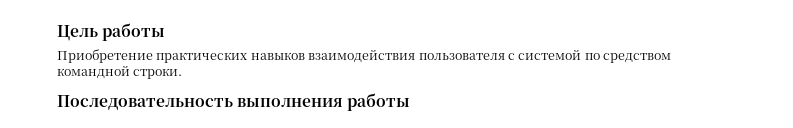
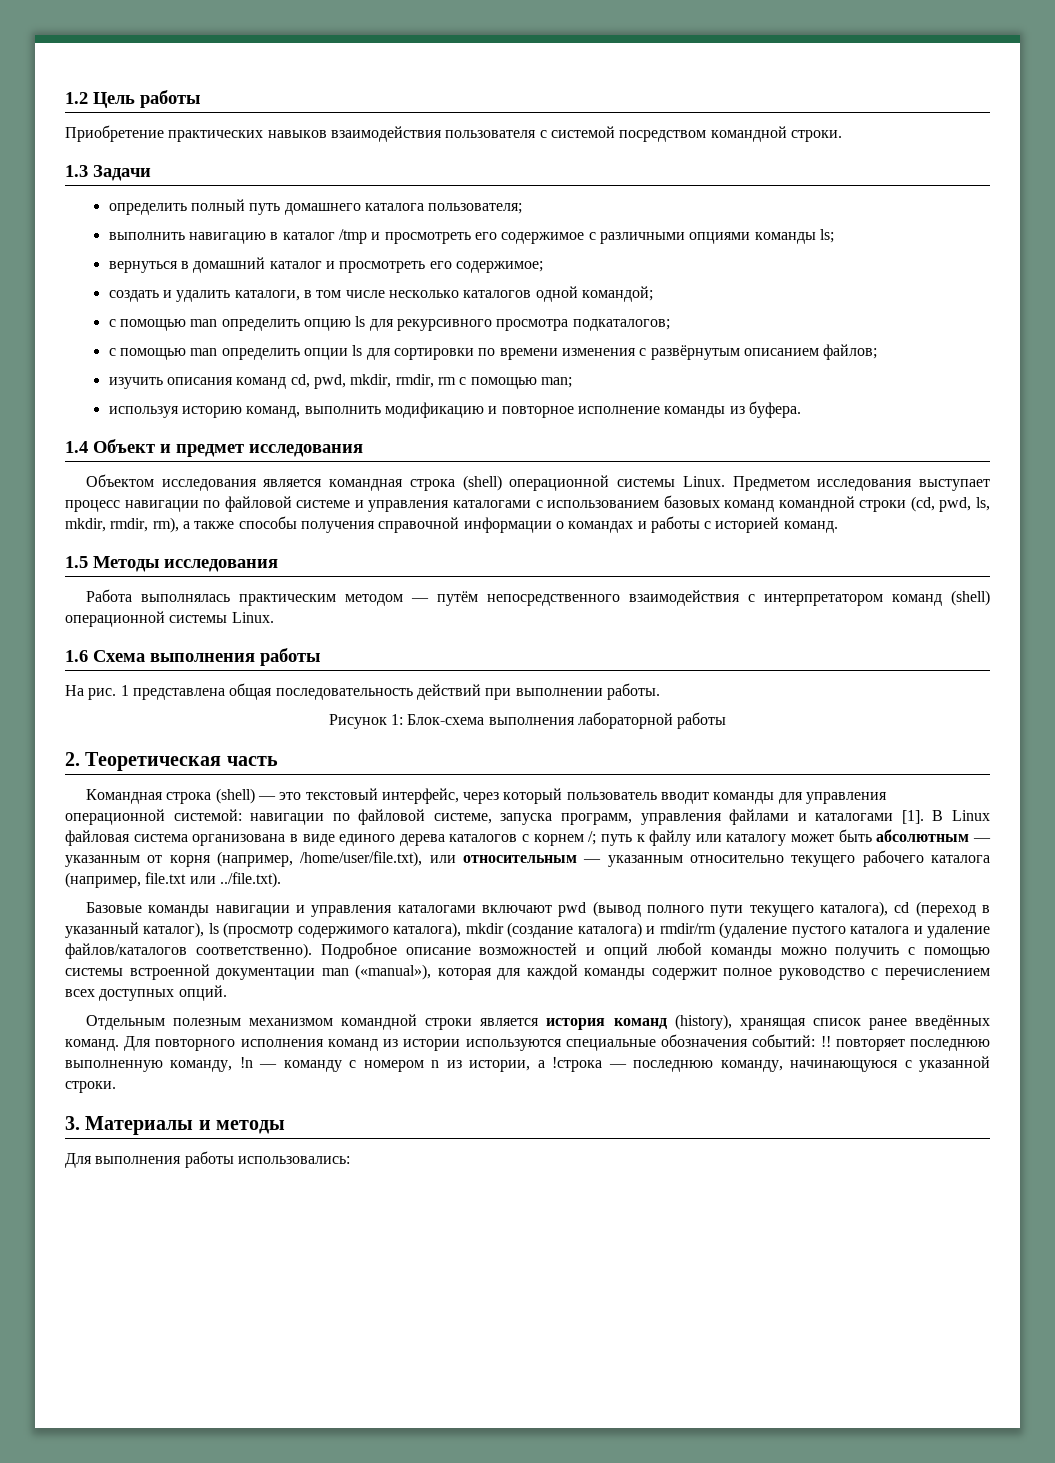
(57, 33) none -> [65,92,88,104] 1.2
[584,53,671,63] по средством -> [619,130,707,142] посредством
[57,93,411,111] Последовательность выполнения работы -> [65,165,151,181] [108,199,523,215] [108,229,834,244] [108,257,543,273] [108,286,653,302] [108,316,670,331] [108,344,878,360] [108,374,572,389] [108,401,801,418] [65,439,363,457] [85,474,990,491] [65,495,990,512] [65,516,838,533] [65,556,278,572] [85,589,990,606] [65,611,274,627] [65,648,320,666] [65,683,660,700] [328,712,727,729] [65,752,278,771] [85,788,888,804] [65,809,990,825] [65,829,992,846] [65,850,991,867] [65,872,281,888] [85,901,991,917] [65,922,991,938] [65,942,991,959] [65,964,991,980] [65,985,227,1001] [85,1014,991,1030] [65,1034,991,1051] [65,1056,991,1072] [65,1081,116,1093] [65,1116,286,1135] [65,1151,350,1168] 1.3 Задачи // определить полный путь домашнего каталога пользователя; // выполнить навигацию в каталог /tmp и просмотреть его содержимое с различными опциями команды ls; // вернуться в домашний каталог и просмотреть его содержимое; // создать и удалить каталоги, в том числе несколько каталогов одной командой; // с помощью man определить опцию ls для рекурсивного просмотра подкаталогов; // с помощью man определить опции ls для сортировки по времени изменения с развёрнутым описанием файлов; // изучить описания команд cd, pwd, mkdir, rmdir, rm с помощью man; // используя историю команд, выполнить модификацию и повторное исполнение команды из буфера. // 1.4 Объект и предмет исследования // Объектом исследования является командная строка (shell) операционной системы Linux. Предметом исследования выступает процесс навигации по файловой системе и управления каталогами с использованием базовых команд командной строки (cd, pwd, ls, mkdir, rmdir, rm), а также способы получения справочной информации о командах и работы с историей команд. // 1.5 Методы исследования // Работа выполнялась практическим методом — путём непосредственного взаимодействия с интерпретатором команд (shell) операционной системы Linux. // 1.6 Схема выполнения работы // На рис. 1 представлена общая последовательность действий при выполнении работы. // Рисунок 1: Блок-схема выполнения лабораторной работы // 2. Теоретическая часть // Командная строка (shell) — это текстовый интерфейс, через который пользователь вводит команды для управления операционной системой: навигации по файловой системе, запуска программ, управления файлами и каталогами [1]. В Linux файловая система организована в виде единого дерева каталогов с корнем /; путь к файлу или каталогу может быть абсолютным — указанным от корня (например, /home/user/file.txt), или относительным — указанным относительно текущего рабочего каталога (например, file.txt или ../file.txt). // Базовые команды навигации и управления каталогами включают pwd (вывод полного пути текущего каталога), cd (переход в указанный каталог), ls (просмотр содержимого каталога), mkdir (создание каталога) и rmdir/rm (удаление пустого каталога и удаление файлов/каталогов соответственно). Подробное описание возможностей и опций любой команды можно получить с помощью системы встроенной документации man («manual»), которая для каждой команды содержит полное руководство с перечислением всех доступных опций. // Отдельным полезным механизмом командной строки является история команд (history), хранящая список ранее введённых команд. Для повторного исполнения команд из истории используются специальные обозначения событий: !! повторяет последнюю выполненную команду, !n — команду с номером n из истории, а !строка — последнюю команду, начинающуюся с указанной строки. // 3. Материалы и методы // Для выполнения работы использовались:

